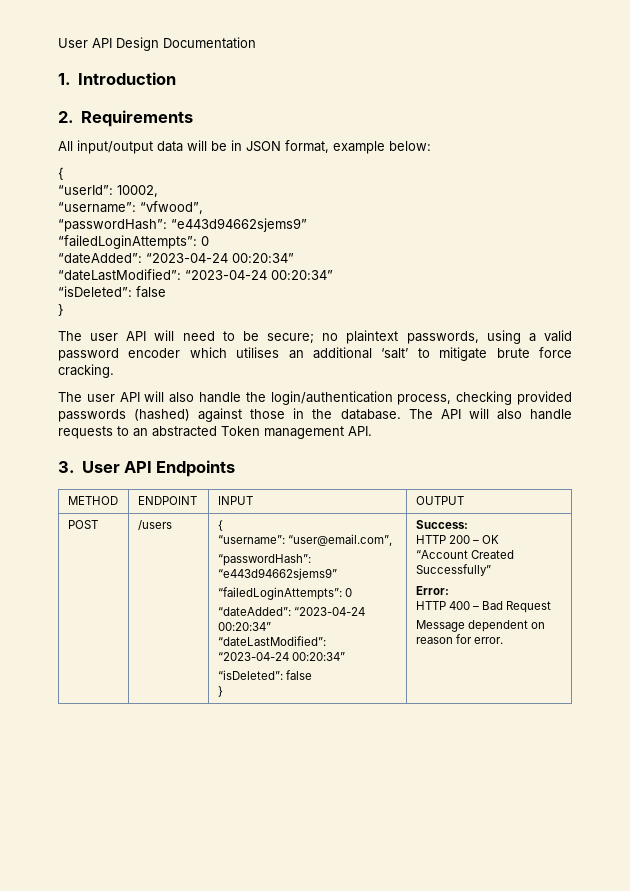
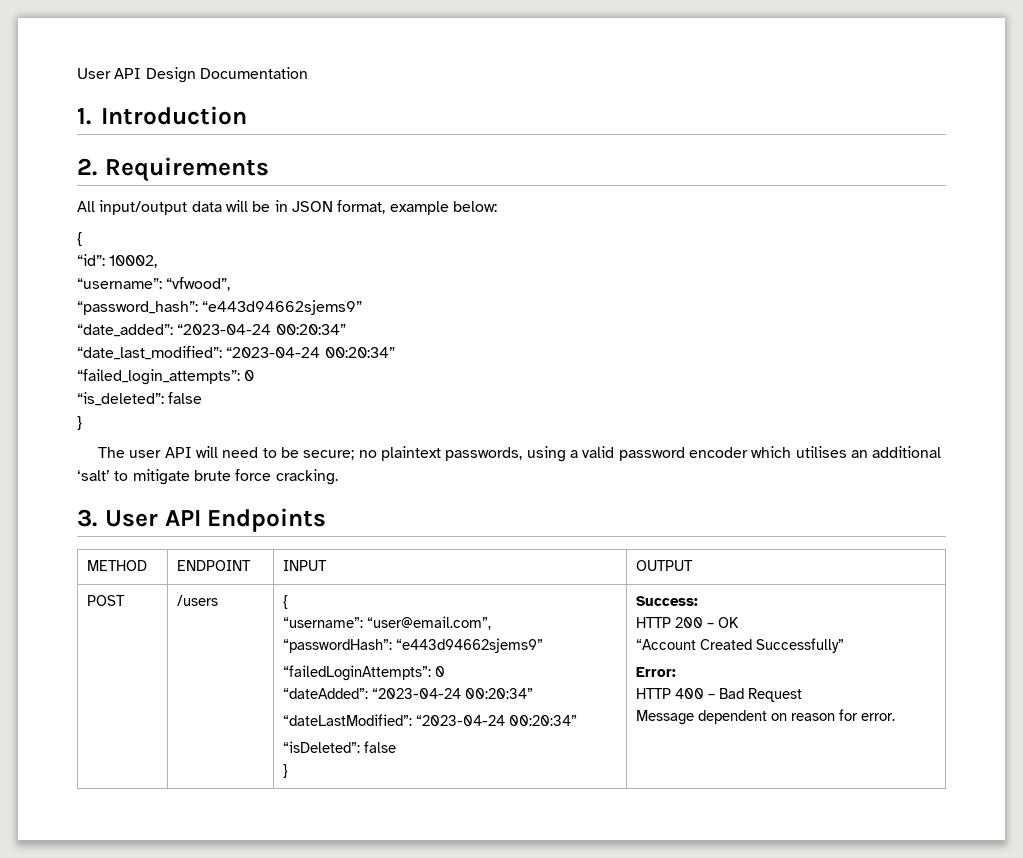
[58,185,113,195] “userId”: -> [77,254,105,266] “id”:
[58,218,307,232] [58,235,209,249] [58,253,294,264] [58,269,333,281] [58,286,132,297] “passwordHash”: “e443d94662sjems9” // “failedLoginAttempts”: 0 // “dateAdded”: “2023-04-24 00:20:34” // “dateLastModified”: “2023-04-24 00:20:34” // “isDeleted”: -> [77,300,363,315] [77,324,346,337] [77,346,395,360] [77,369,255,385] [77,392,164,406] “password_hash”: “e443d94662sjems9” // “date_added”: “2023-04-24 00:20:34” // “date_last_modified”: “2023-04-24 00:20:34” // “failed_login_attempts”: 0 // “is_deleted”:
[58,391,572,405] [58,408,572,422] [58,426,372,439] // The user API will also handle the login/authentication process, checking provided passwords (hashed) against those in the database. The API will also handle requests to an abstracted Token management API. -> (338, 477) none

